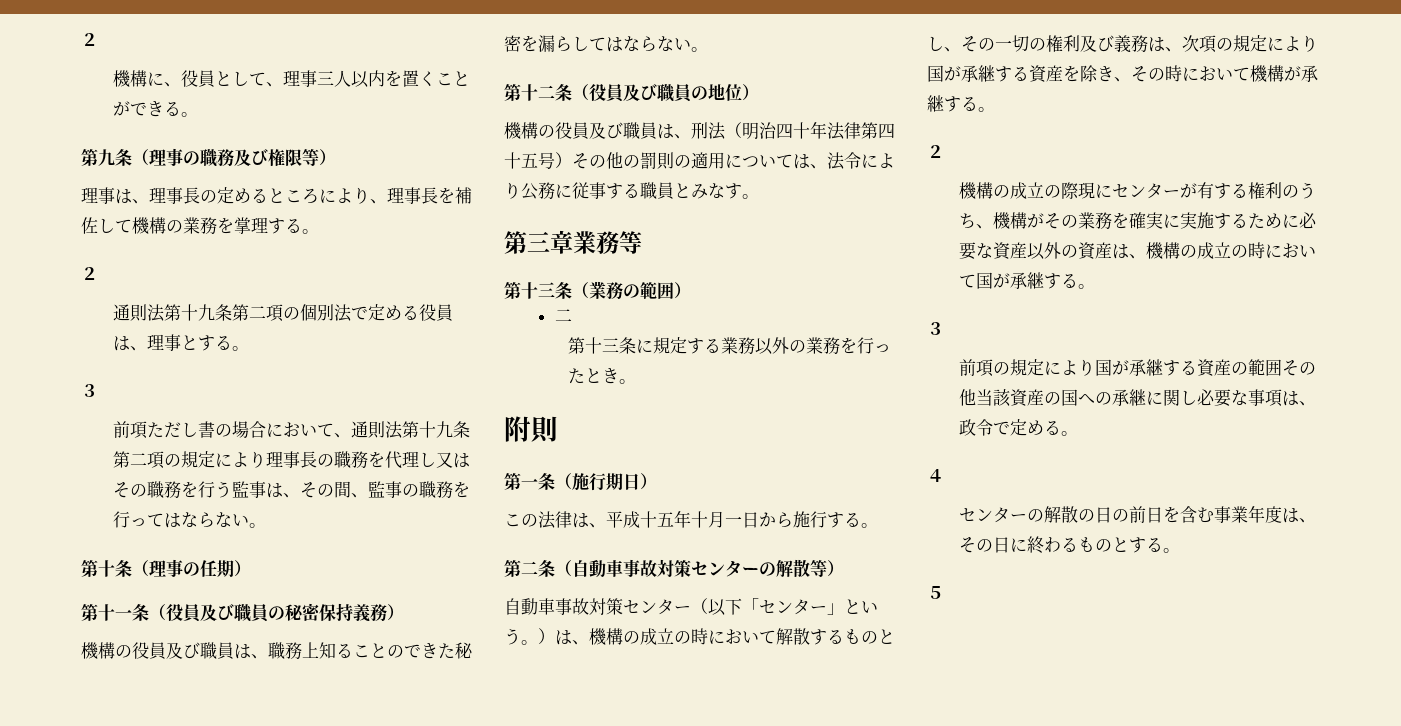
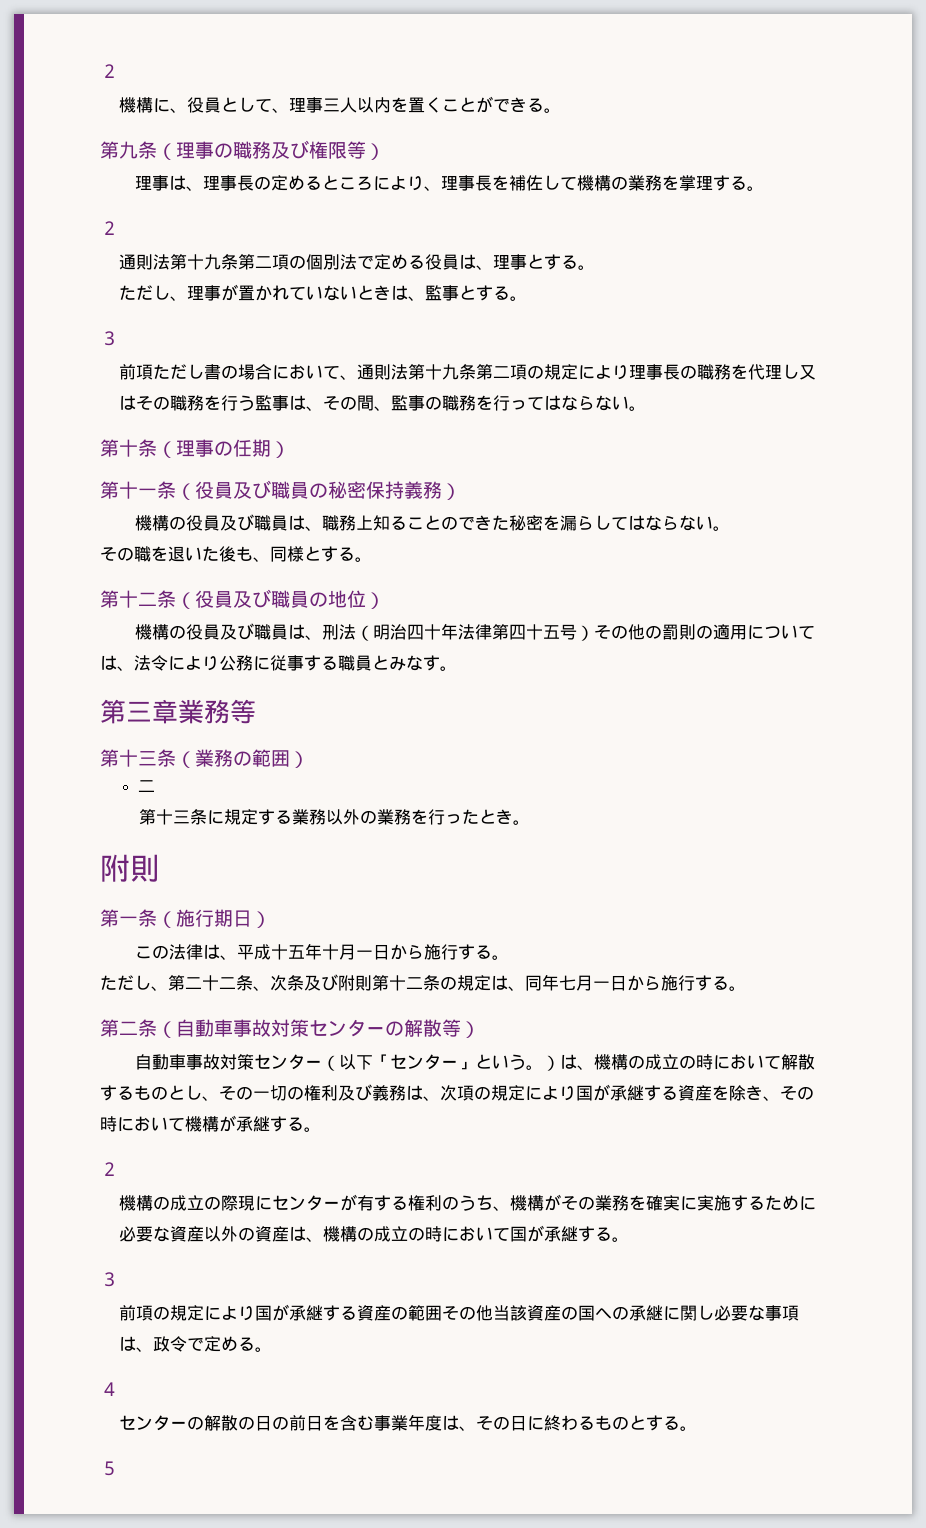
(250, 348) none -> [119,284,528,301] // ただし、理事が置かれていないときは、監事とする。
(708, 49) none -> [100,546,372,562] // その職を退いた後も、同様とする。
(878, 525) none -> [100,974,746,991] // ただし、第二十二条、次条及び附則第十二条の規定は、同年七月一日から施行する。

